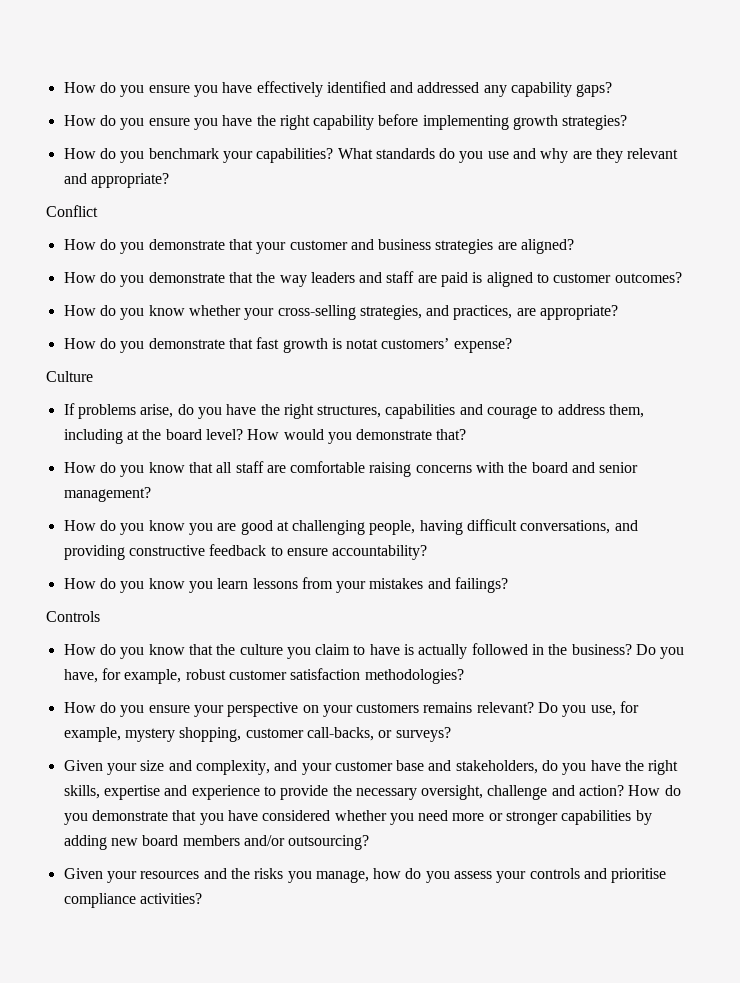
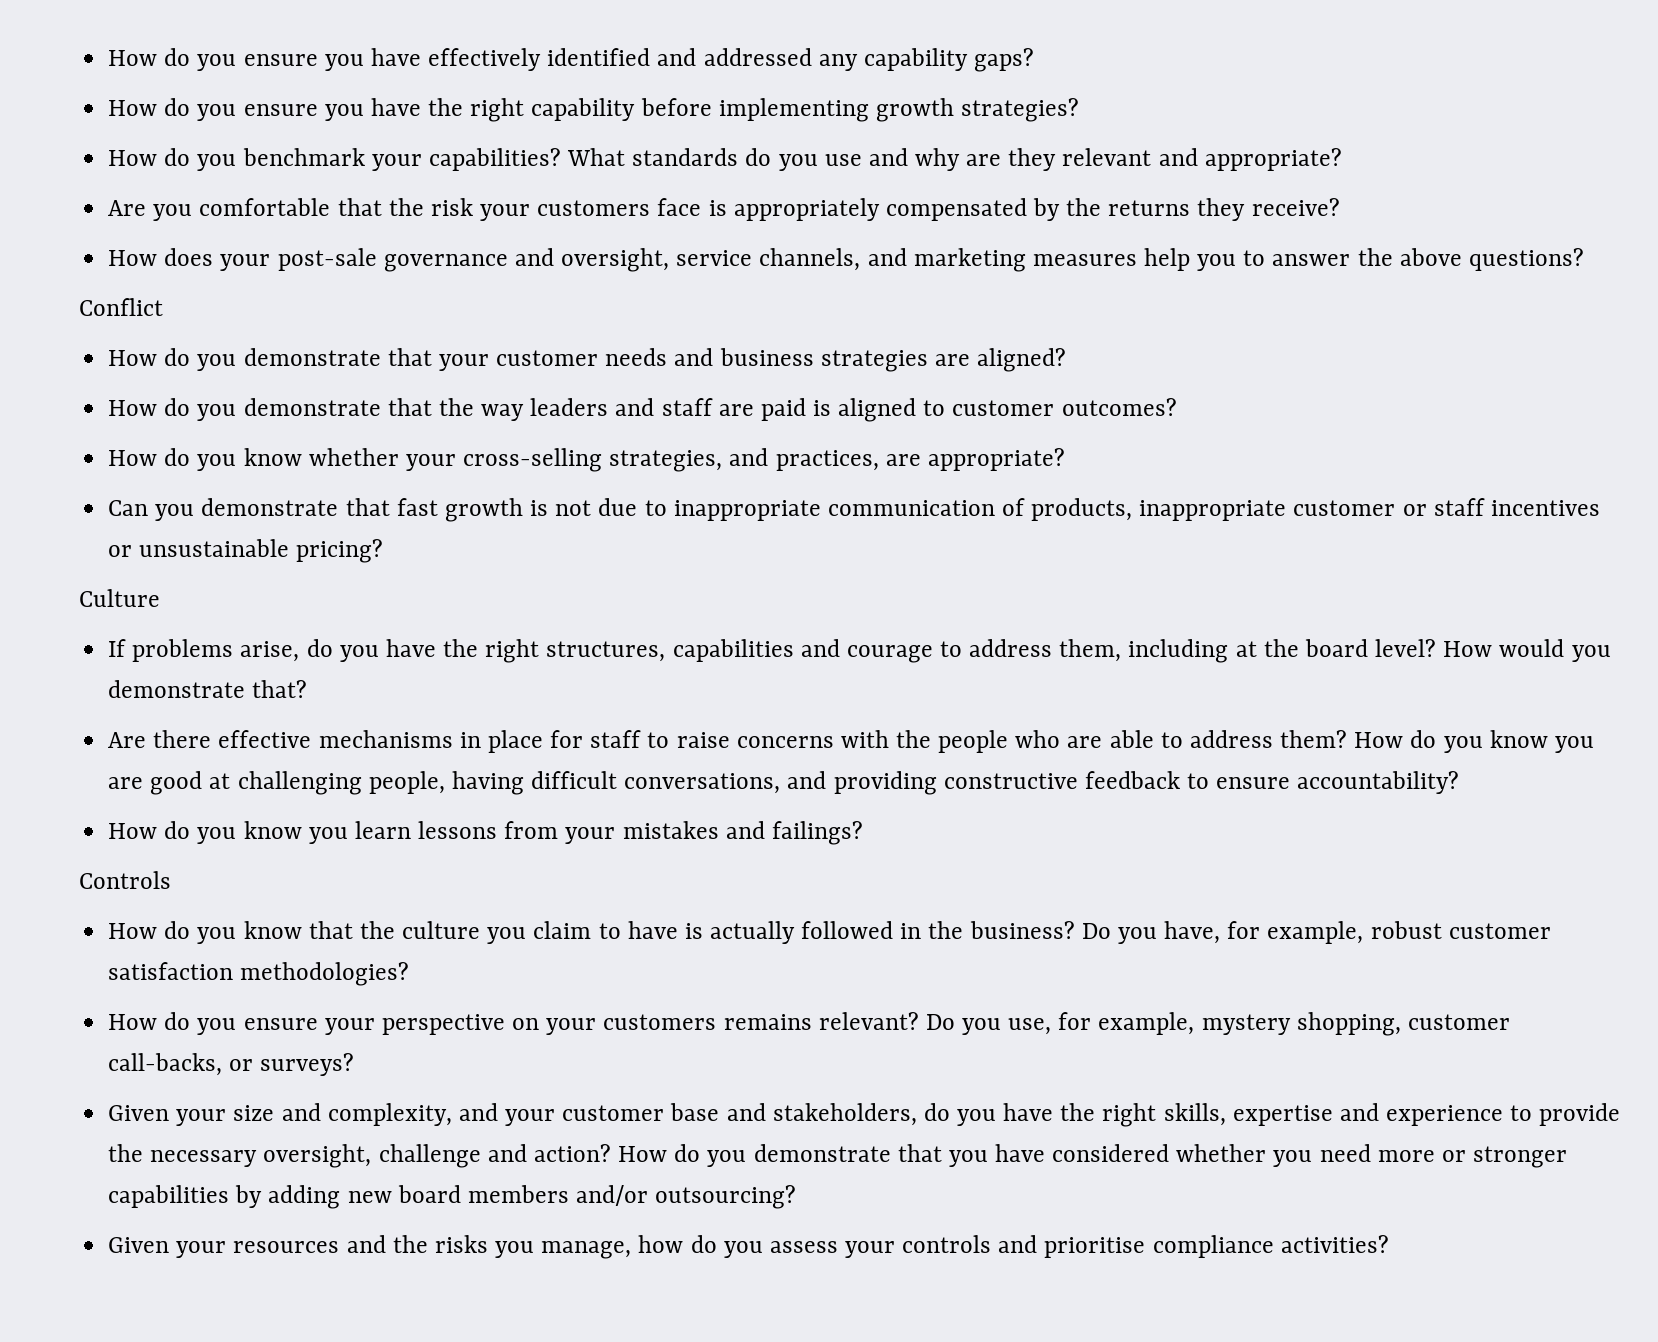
(169, 180) none -> [108,198,1340,221] [108,248,1584,272] // Are you comfortable that the risk your customers face is appropriately compensated by the returns they receive? // How does your post-sale governance and oversight, service channels, and marketing measures help you to answer the above questions?
(348, 245) none -> [605,348,668,366] needs
[63,338,116,349] How do -> [108,500,149,516] Can
[346,338,512,353] notat customers’ expense? -> [555,498,1600,521] [108,539,384,563] not due to inappropriate communication of products, inappropriate customer or staff incentives or unsustainable pricing?
[63,461,639,477] [63,487,151,502] How do you know that all staff are comfortable raising concerns with the board and senior management? // -> [108,730,1348,753] Are there effective mechanisms in place for staff to raise concerns with the people who are able to address them?

